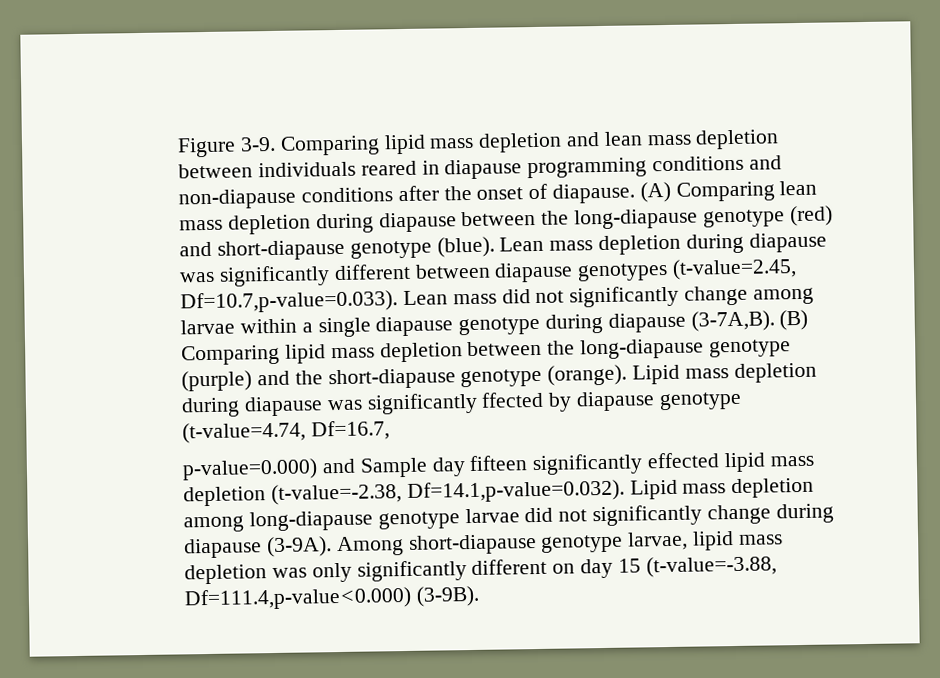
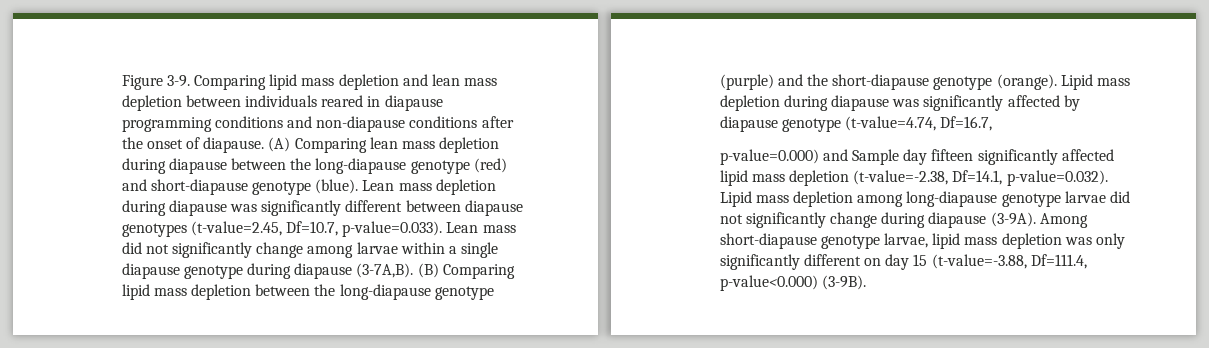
[180,290,399,314] Df=10.7,p-value=0.033). -> [286,221,443,237] Df=10.7, p-value=0.033).
[481,391,545,408] ffected -> [1007,95,1060,107] affected
[647,452,720,469] effected -> [1061,149,1114,161] affected
[406,479,625,503] Df=14.1,p-value=0.032). -> [952,170,1108,186] Df=14.1, p-value=0.032).
[184,586,413,611] Df=111.4,p-value<0.000) -> [1030,254,1087,269] [719,275,818,291] Df=111.4, p-value<0.000)

